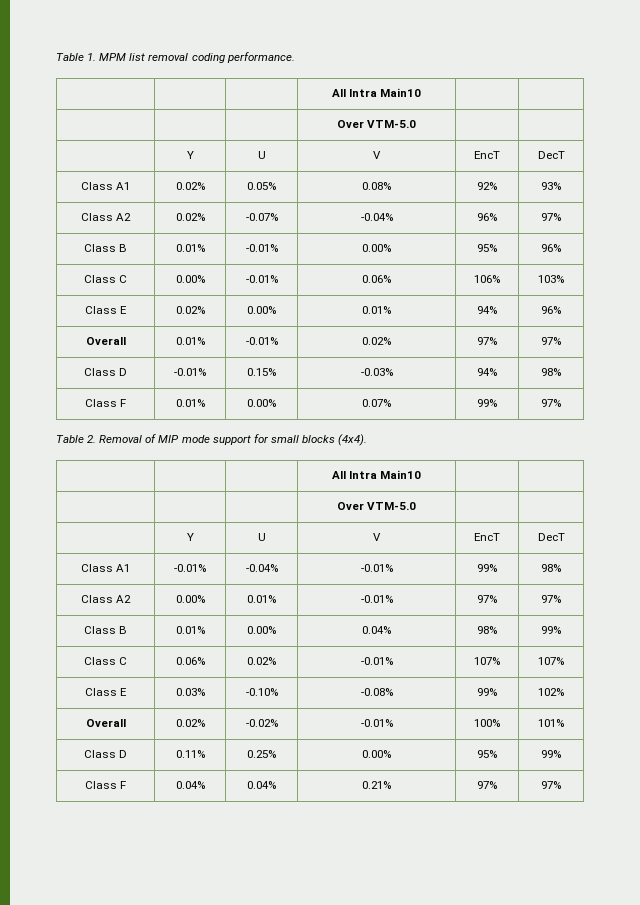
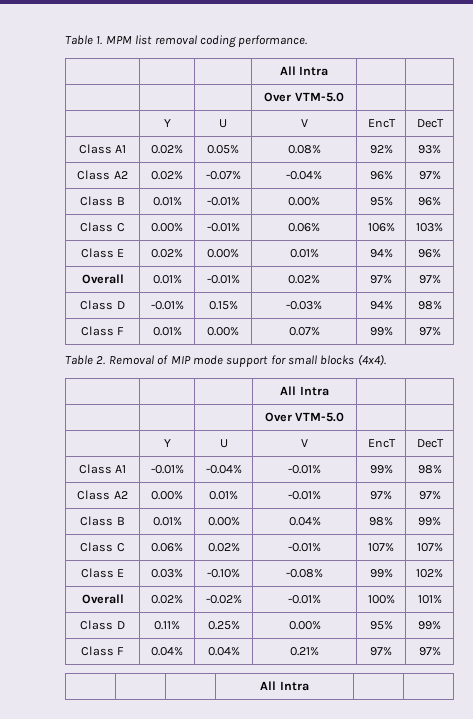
[380,88,422,97] Main10 -> (329, 71) none
[380,470,422,479] Main10 -> (329, 391) none
(561, 785) none -> [260,681,309,691] // | | | All Intra | |

